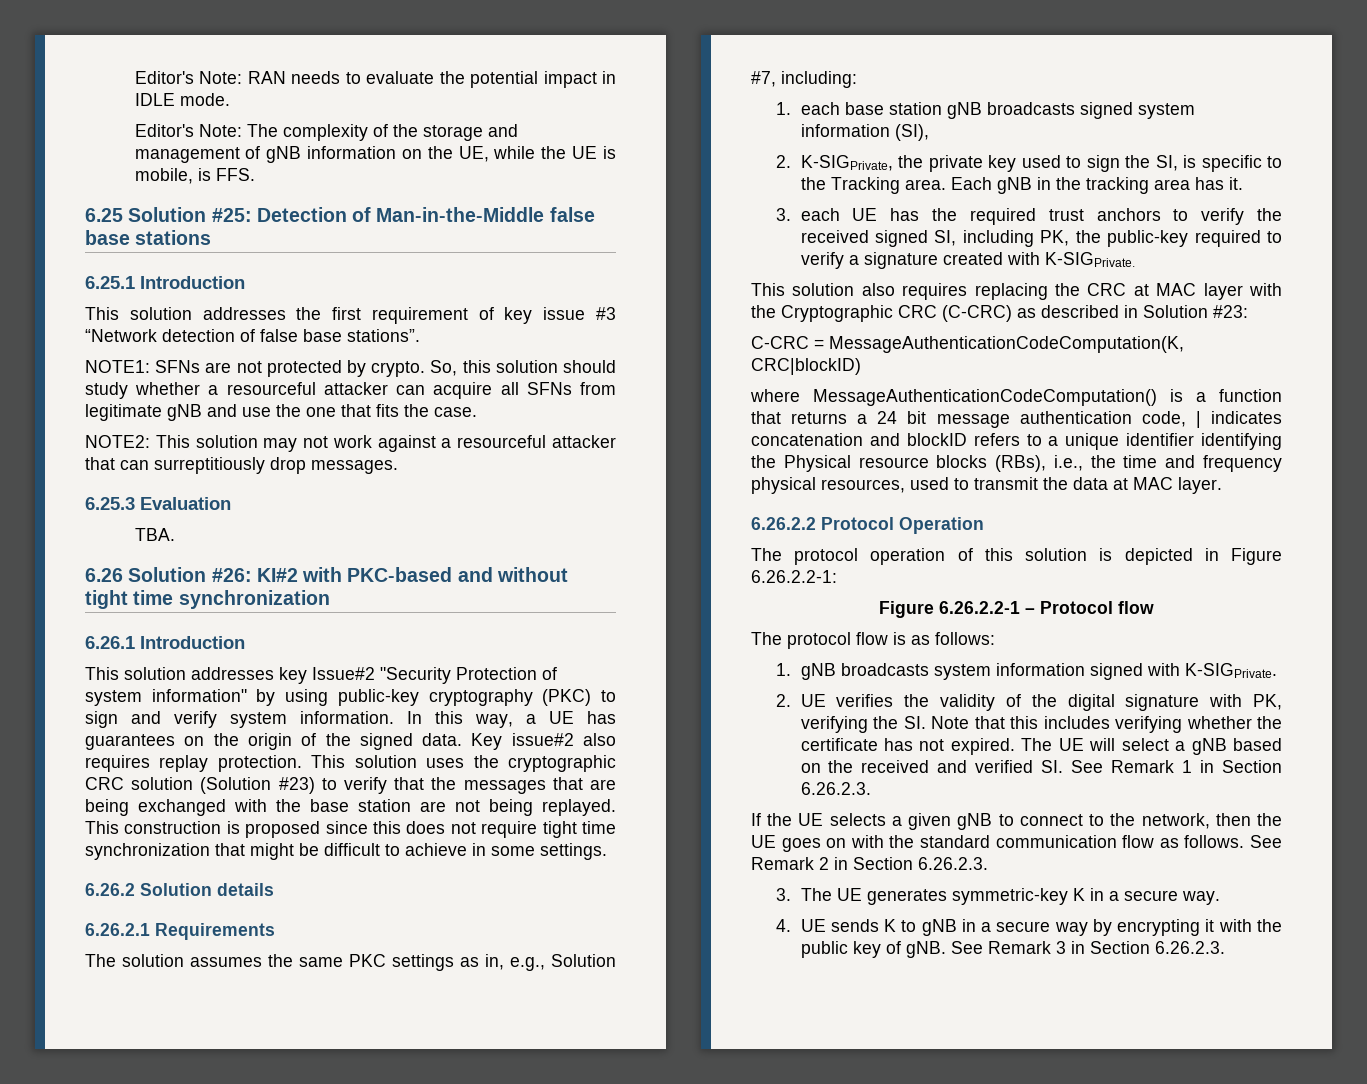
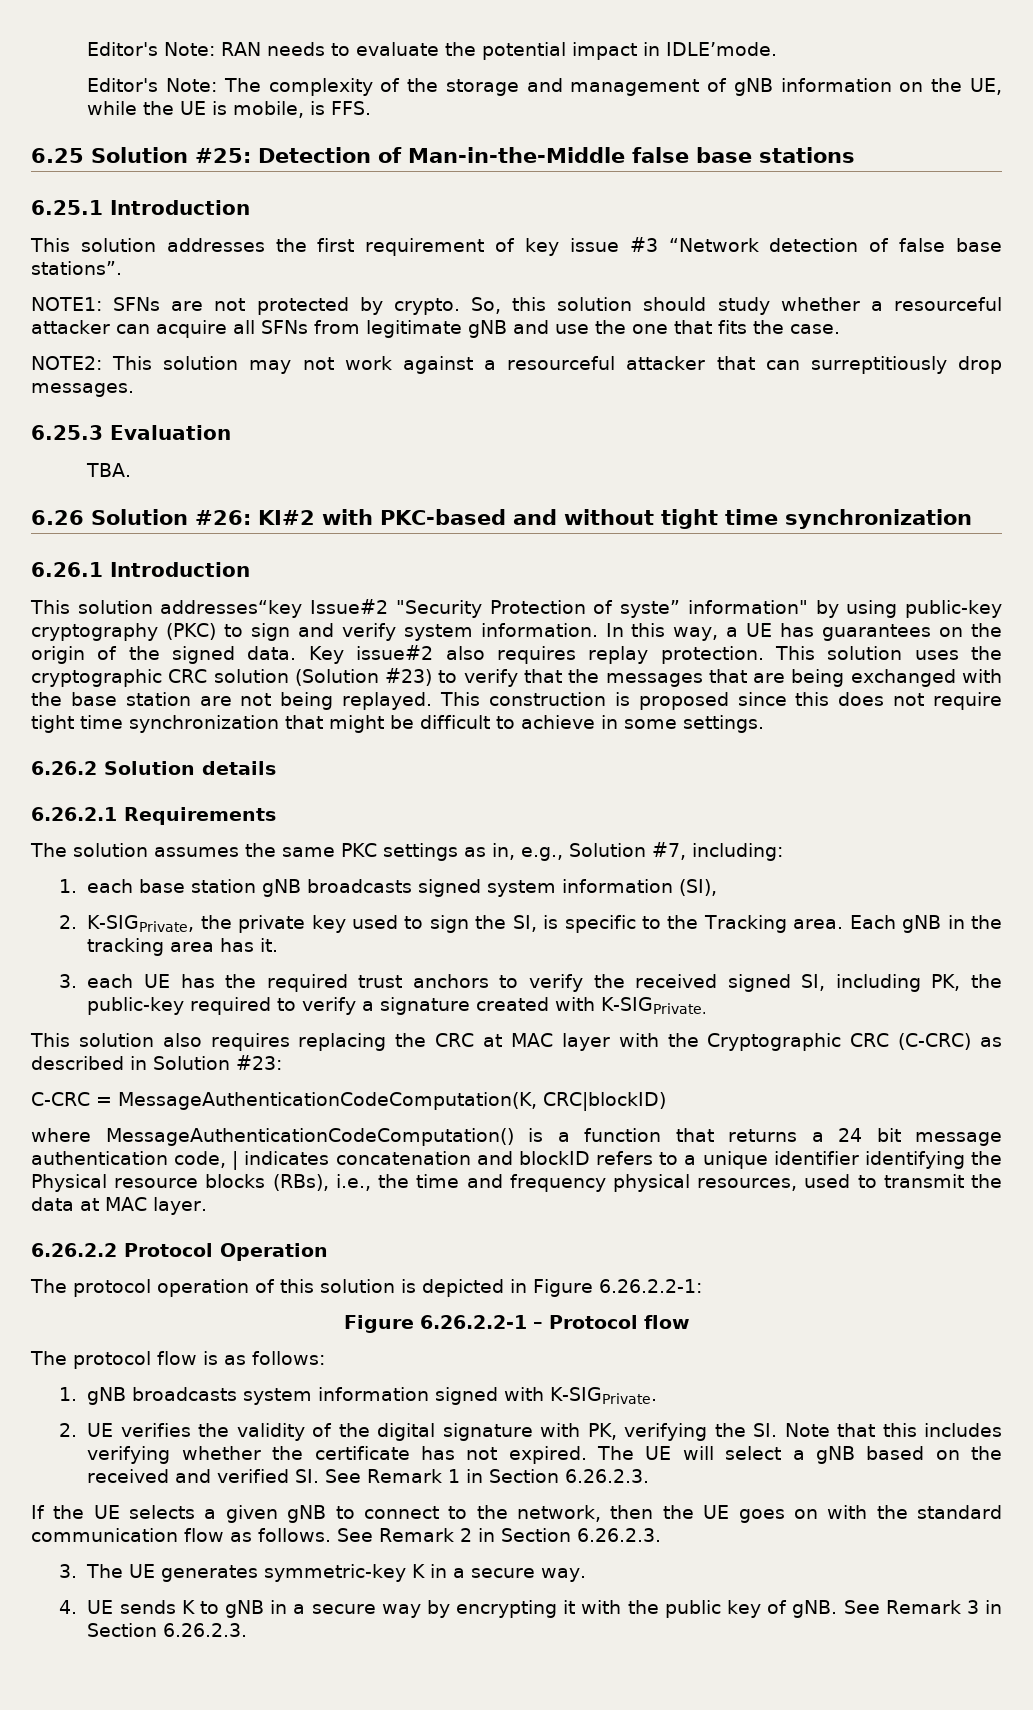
[134,93,230,106] IDLE mode. -> [666,42,778,56] IDLE’mode.
[191,667,307,684] addresses key -> [160,600,303,618] addresses“key
[85,690,142,706] system -> [620,600,681,618] syste”

